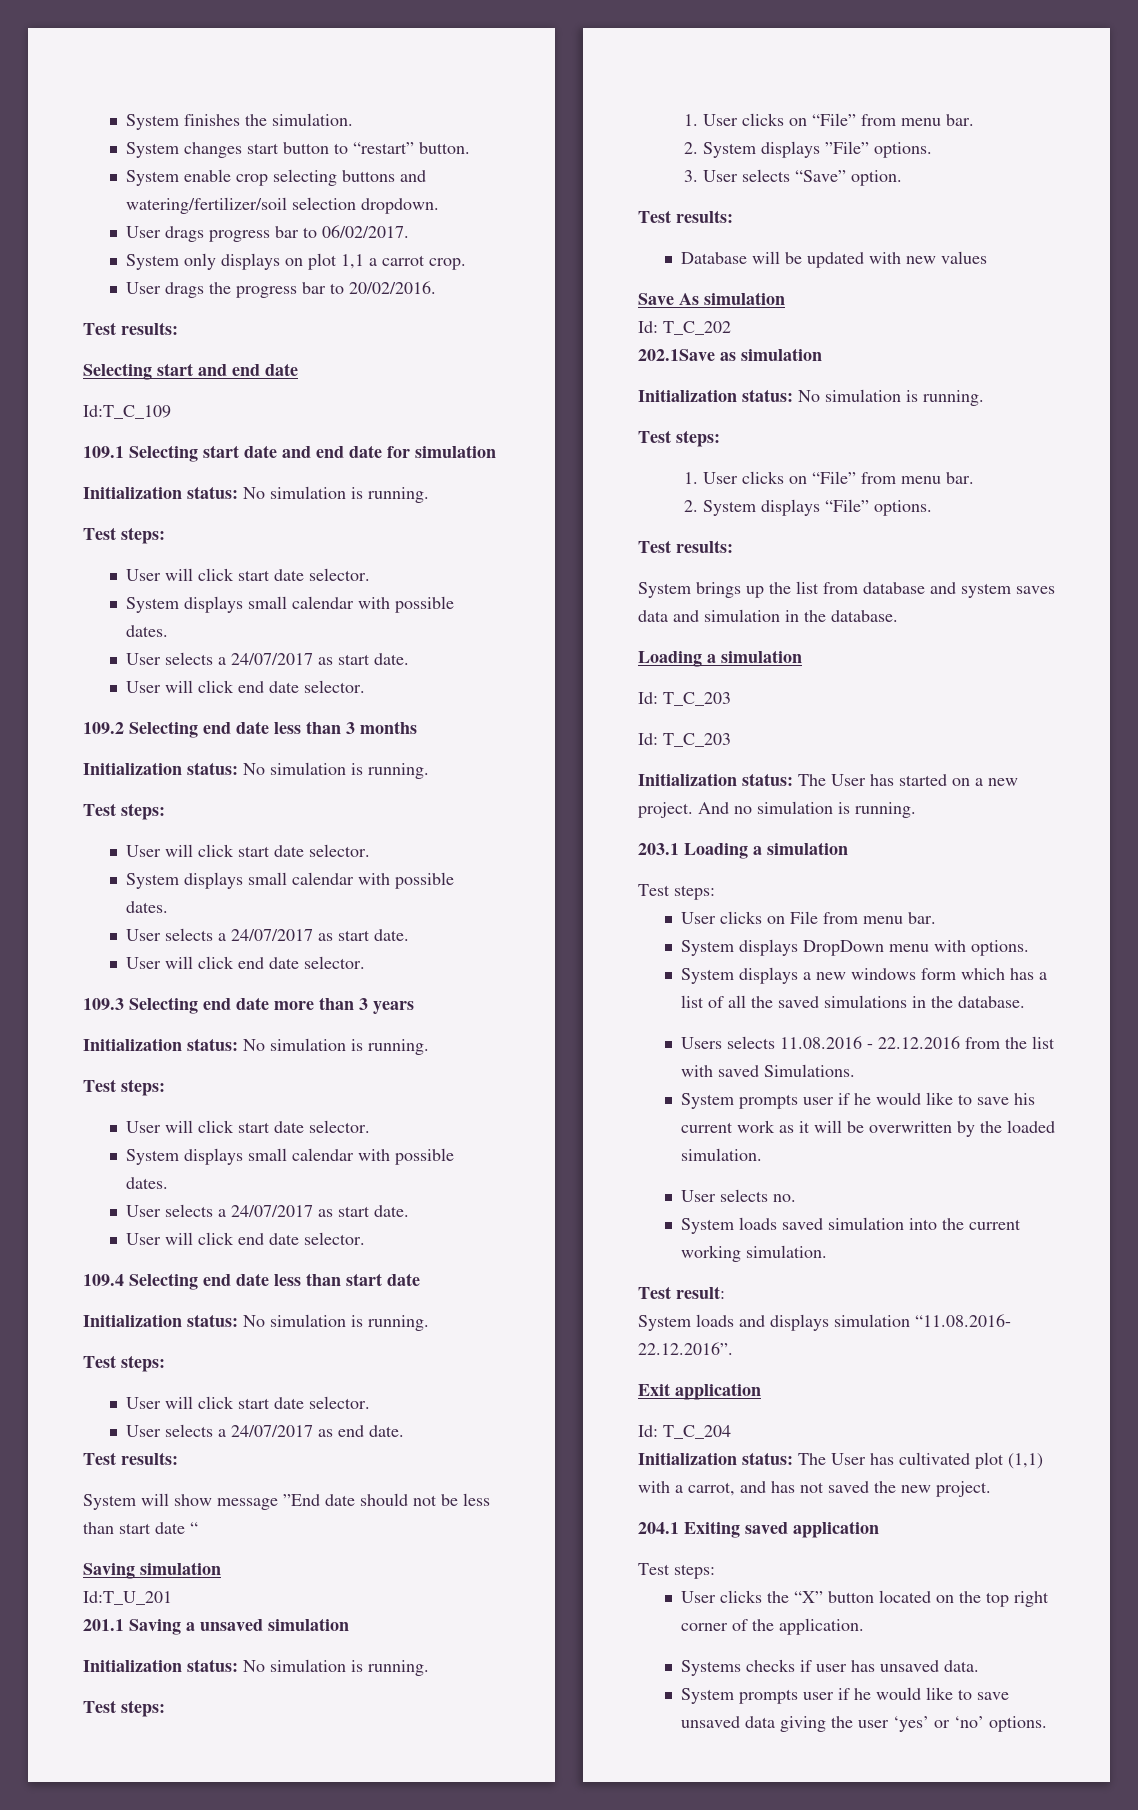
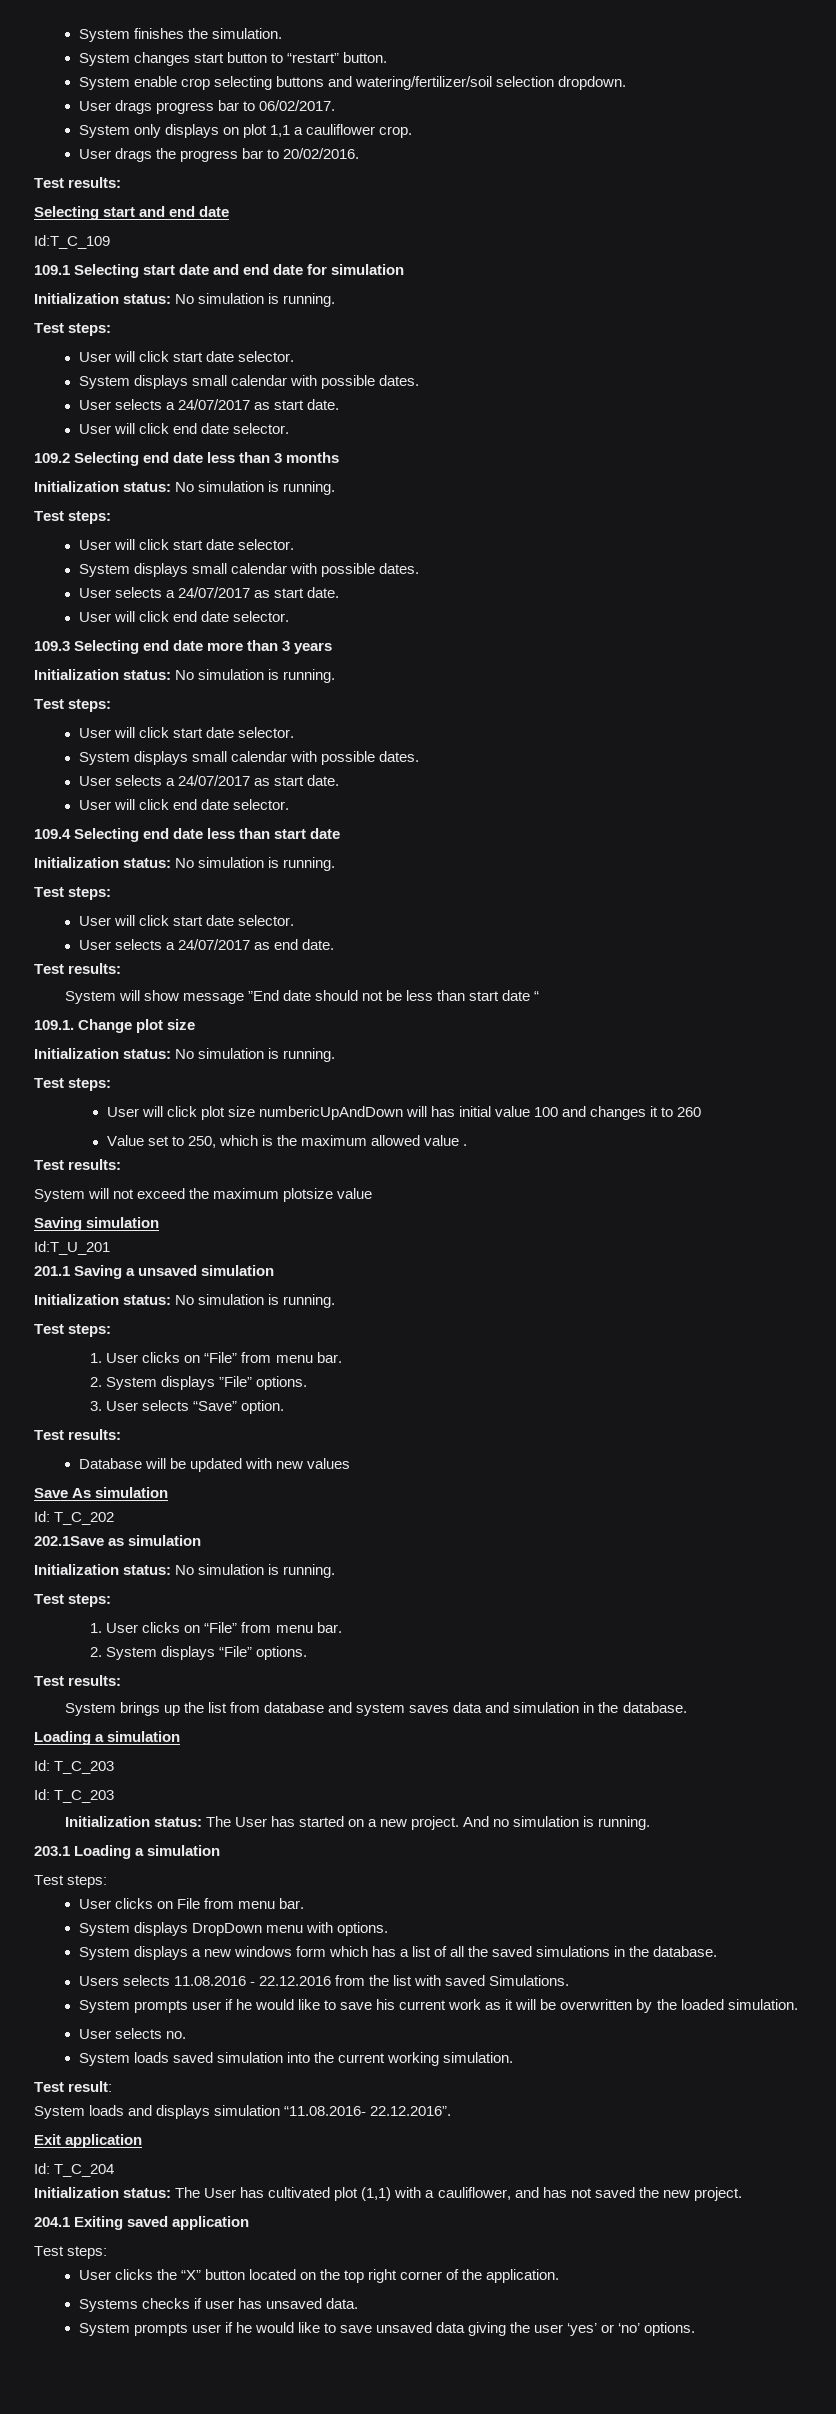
[381,255,425,266] carrot -> [305,124,375,135] cauliflower
(198, 1528) none -> [34,1019,196,1033] [34,1048,336,1062] [34,1078,112,1091] [106,1106,702,1120] [106,1135,468,1148] [34,1159,122,1170] [34,1188,373,1202] // 109.1. Change plot size // Initialization status: No simulation is running. // Test steps: // User will click plot size numbericUpAndDown will has initial value 100 and changes it to 260 // Value set to 250, which is the maximum allowed value . // Test results: // System will not exceed the maximum plotsize value
[688,1482,735,1496] carrot, -> [437,2187,511,2200] cauliflower,

